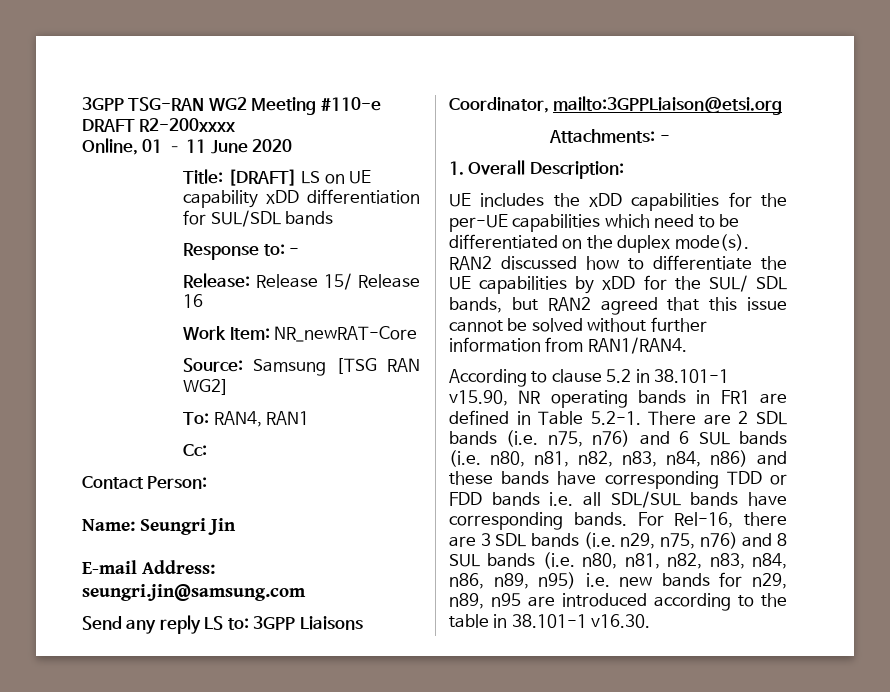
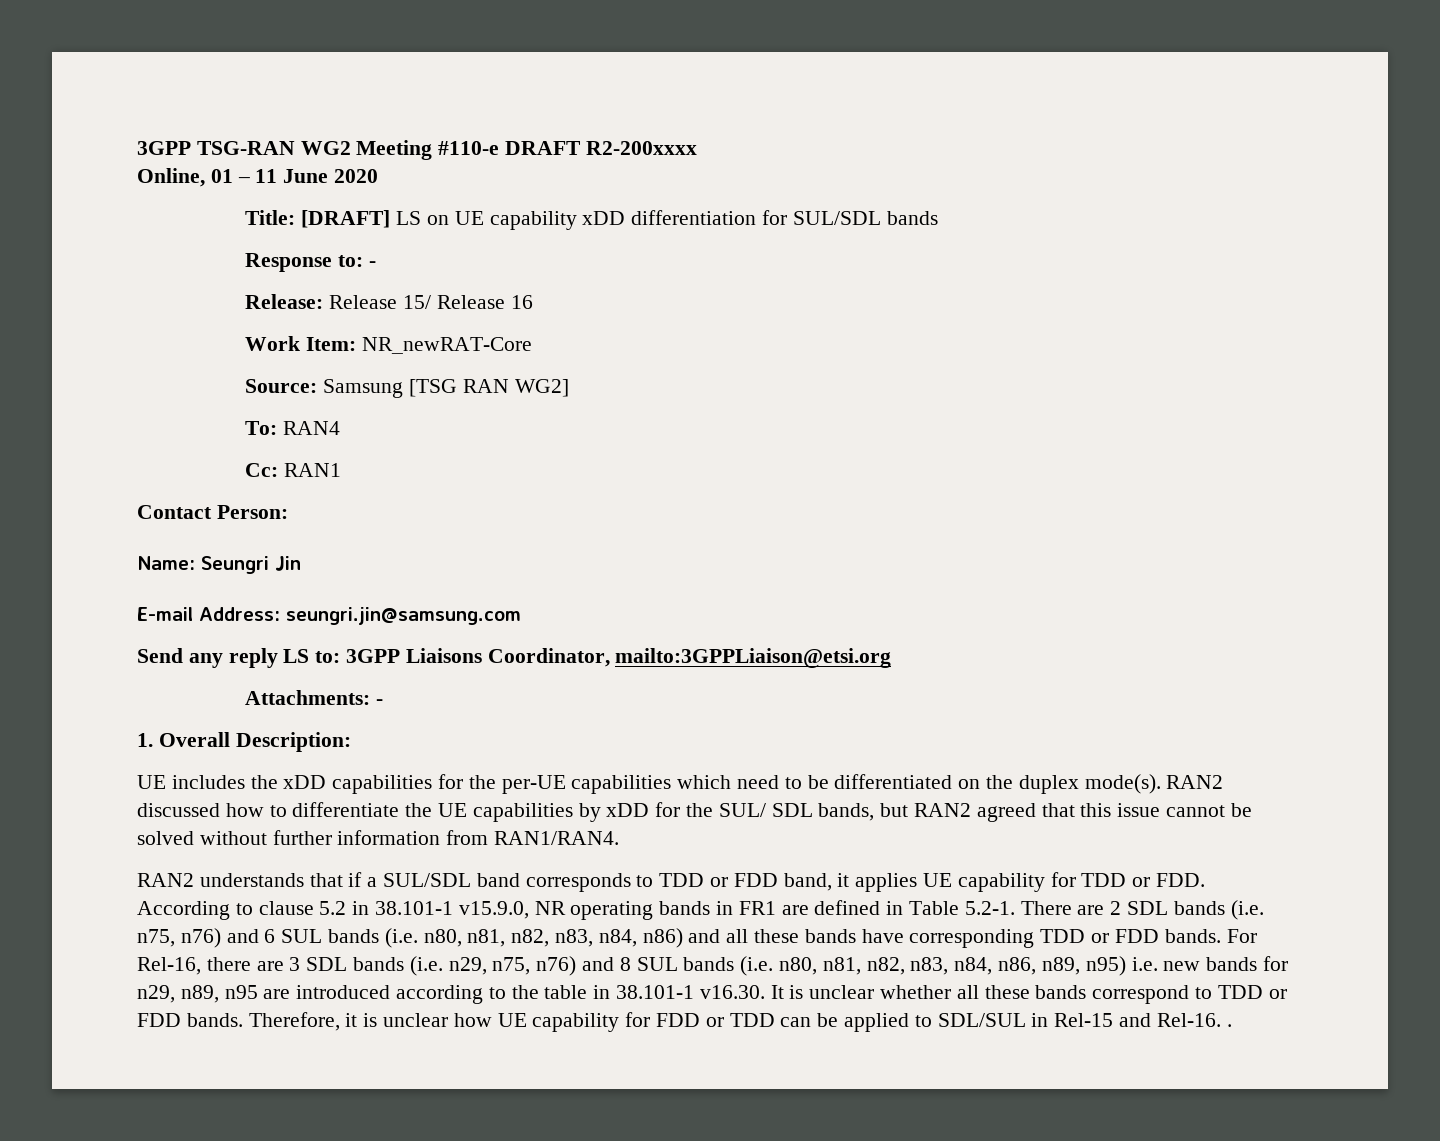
[213,411,310,427] RAN4, RAN1 -> [283,421,341,435] RAN4
(208, 450) none -> [284,463,342,477] RAN1
(687, 345) none -> [137,872,1206,892] RAN2 understands that if a SUL/SDL band corresponds to TDD or FDD band, it applies UE capability for TDD or FDD.
[449,390,508,406] v15.90, -> [458,901,529,919] v15.9.0,
(788, 458) none -> [726,929,749,943] all
[491,491,787,508] [449,512,563,530] bands i.e. all SDL/SUL bands have corresponding -> (1159, 936) none
(651, 621) none -> [770,985,1287,1004] [137,1012,1232,1032] It is unclear whether all these bands correspond to TDD or FDD bands. Therefore, it is unclear how UE capability for FDD or TDD can be applied to SDL/SUL in Rel-15 and Rel-16. .

